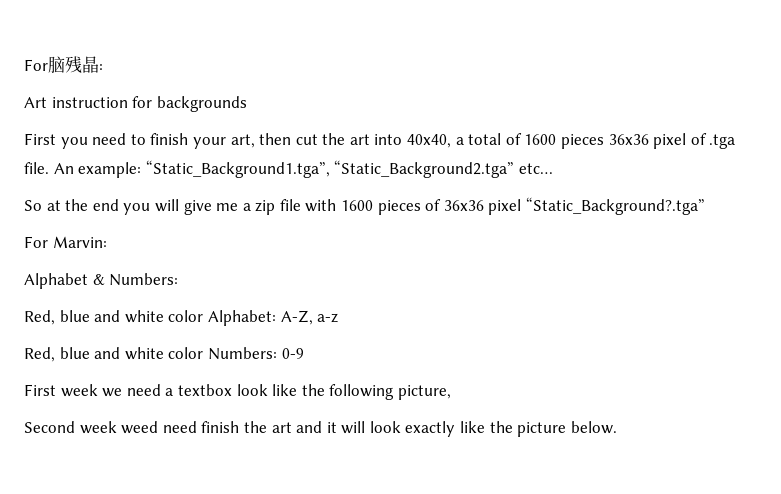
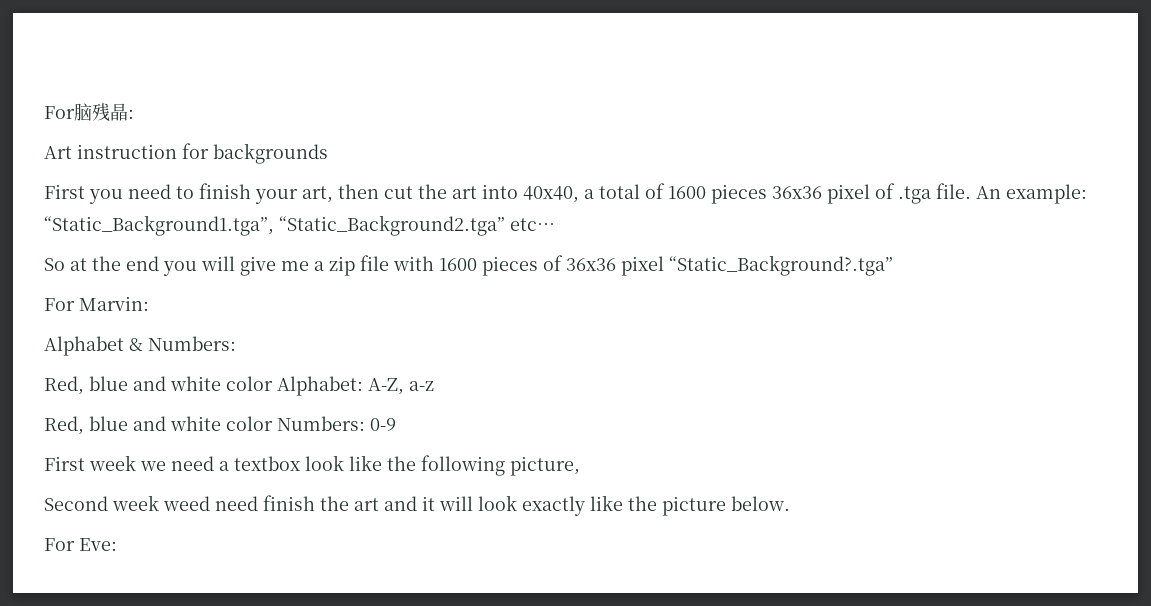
(617, 427) none -> [44,538,117,551] // For Eve:

